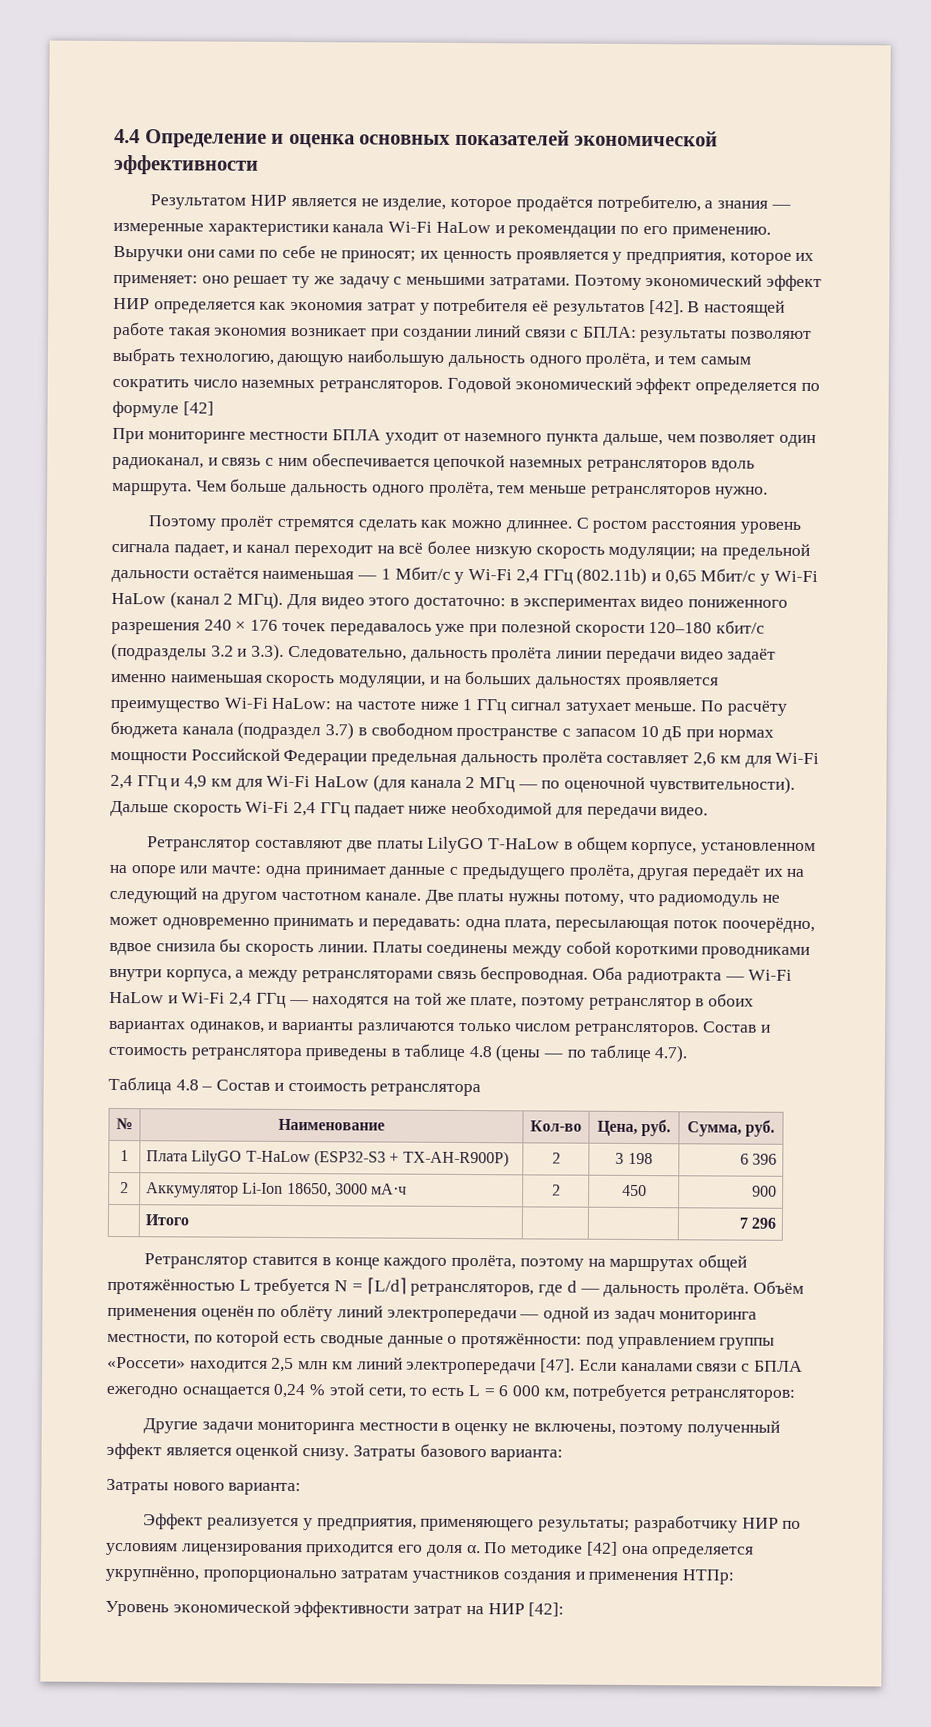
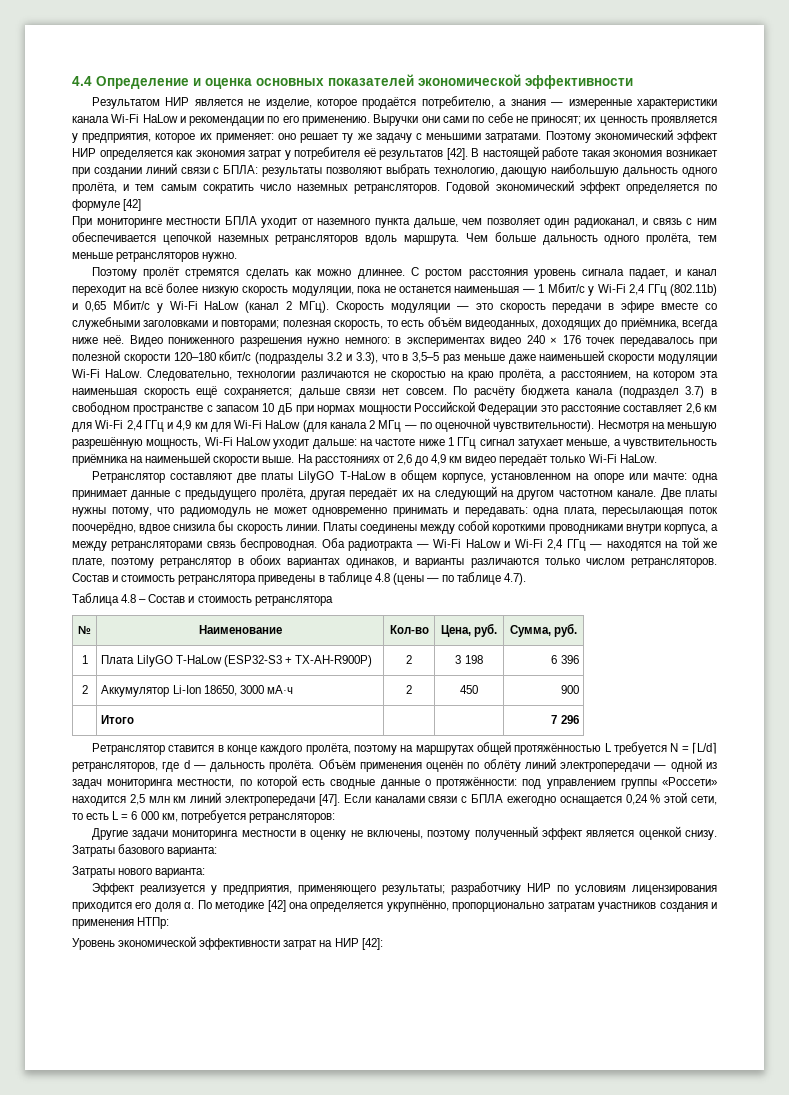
[608,543,810,560] [111,567,259,583] модуляции; на предельной дальности остаётся -> [291,286,452,296] модуляции, пока не останется
[286,593,507,611] Для видео этого достаточно: -> [335,301,717,313] [72,317,718,330] [72,335,390,347] Скорость модуляции — это скорость передачи в эфире вместе со служебными заголовками и повторами; полезная скорость, то есть объём видеоданных, доходящих до приёмника, всегда ниже неё. Видео пониженного разрешения нужно немного:
[687,599,788,608] [111,621,200,635] пониженного разрешения -> (522, 342) none
[435,623,466,636] уже -> (694, 342) none
[251,643,777,664] [111,670,719,690] [110,697,697,715] 3.3). Следовательно, дальность пролёта линии передачи видео задаёт именно наименьшая скорость модуляции, и на больших дальностях проявляется преимущество Wi-Fi HaLow: на частоте ниже 1 ГГц сигнал затухает меньше. -> [355,350,717,364] [72,369,718,381] [72,386,447,398] 3.3), что в 3,5–5 раз меньше даже наименьшей скорости модуляции Wi-Fi HaLow. Следовательно, технологии различаются не скоростью на краю пролёта, а расстоянием, на котором эта наименьшая скорость ещё сохраняется; дальше связи нет совсем.
[371,751,603,767] предельная дальность пролёта -> [540,405,620,415] это расстояние
[110,800,709,820] Дальше скорость Wi-Fi 2,4 ГГц падает ниже необходимой для передачи видео. -> [597,420,717,432] [72,437,717,449] [72,452,657,466] Несмотря на меньшую разрешённую мощность, Wi-Fi HaLow уходит дальше: на частоте ниже 1 ГГц сигнал затухает меньше, а чувствительность приёмника на наименьшей скорости выше. На расстояниях от 2,6 до 4,9 км видео передаёт только Wi-Fi HaLow.

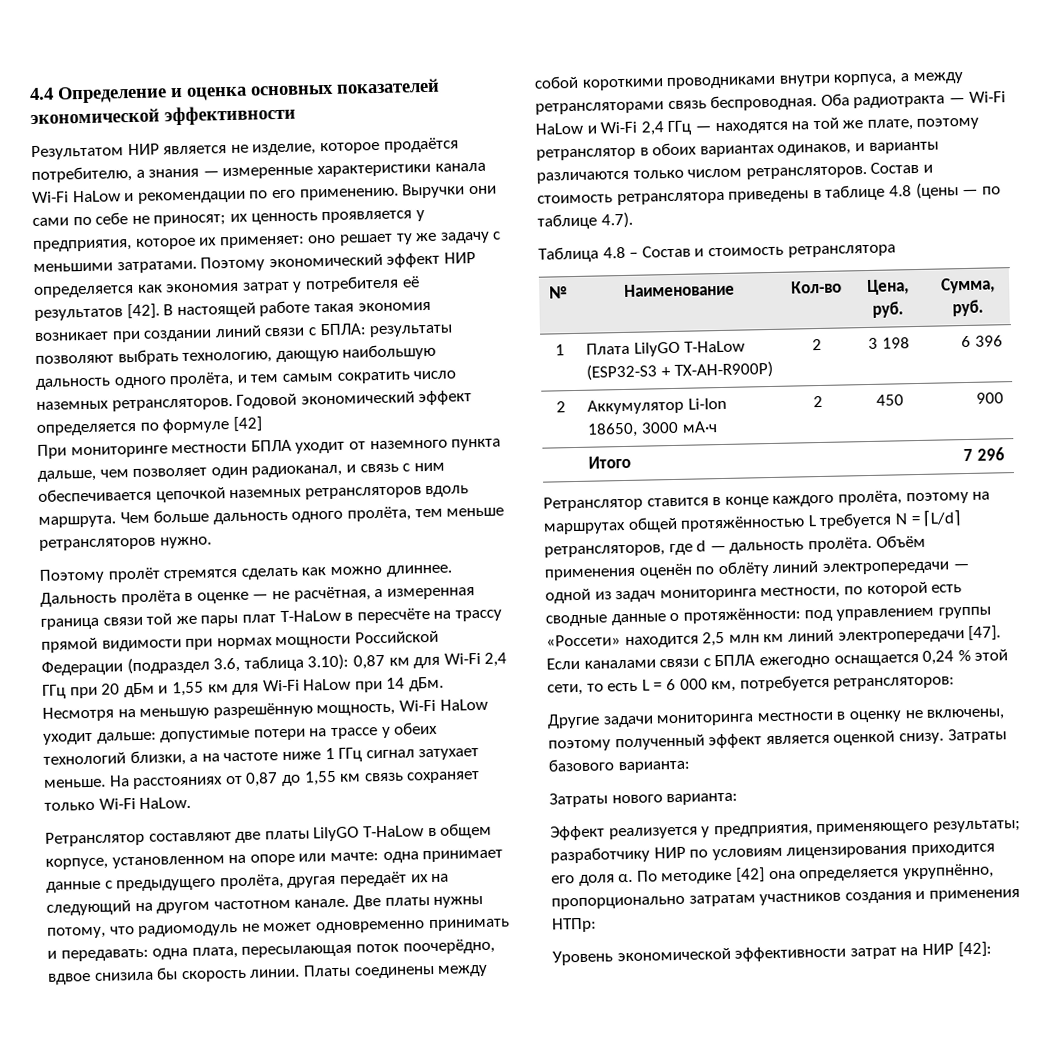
[410,267,717,279] [72,283,718,296] [72,300,717,313] [72,317,718,330] [72,335,717,347] [72,350,717,364] [72,369,718,381] [72,385,717,398] [72,402,293,415] С ростом расстояния уровень сигнала падает, и канал переходит на всё более низкую скорость модуляции, пока не останется наименьшая — 1 Мбит/с у Wi-Fi 2,4 ГГц (802.11b) и 0,65 Мбит/с у Wi-Fi HaLow (канал 2 МГц). Скорость модуляции — это скорость передачи в эфире вместе со служебными заголовками и повторами; полезная скорость, то есть объём видеоданных, доходящих до приёмника, всегда ниже неё. Видео пониженного разрешения нужно немного: в экспериментах видео 240 × 176 точек передавалось при полезной скорости 120–180 кбит/с (подразделы 3.2 и 3.3), что в 3,5–5 раз меньше даже наименьшей скорости модуляции Wi-Fi HaLow. Следовательно, технологии различаются не скоростью на краю пролёта, а расстоянием, на котором эта наименьшая скорость ещё сохраняется; дальше связи нет совсем. По расчёту бюджета канала (подраздел 3.7) в свободном пространстве с запасом 10 дБ -> [40,586,475,607] [40,608,502,630] [41,637,182,653] Дальность пролёта в оценке — не расчётная, а измеренная граница связи той же пары плат T-HaLow в пересчёте на трассу прямой видимости
[540,403,701,415] это расстояние составляет 2,6 -> [126,653,385,675] (подраздел 3.6, таблица 3.10): 0,87
[167,418,595,432] и 4,9 км для Wi-Fi HaLow (для канала 2 МГц — по оценочной чувствительности). -> [69,676,445,699] при 20 дБм и 1,55 км для Wi-Fi HaLow при 14 дБм.
(357, 444) none -> [160,721,439,743] [43,750,199,767] допустимые потери на трассе у обеих технологий близки, а
[566,439,717,449] [72,452,549,466] меньше, а чувствительность приёмника на наименьшей скорости выше. На расстояниях от 2,6 до 4,9 км видео передаёт -> [44,770,481,790] меньше. На расстояниях от 0,87 до 1,55 км связь сохраняет

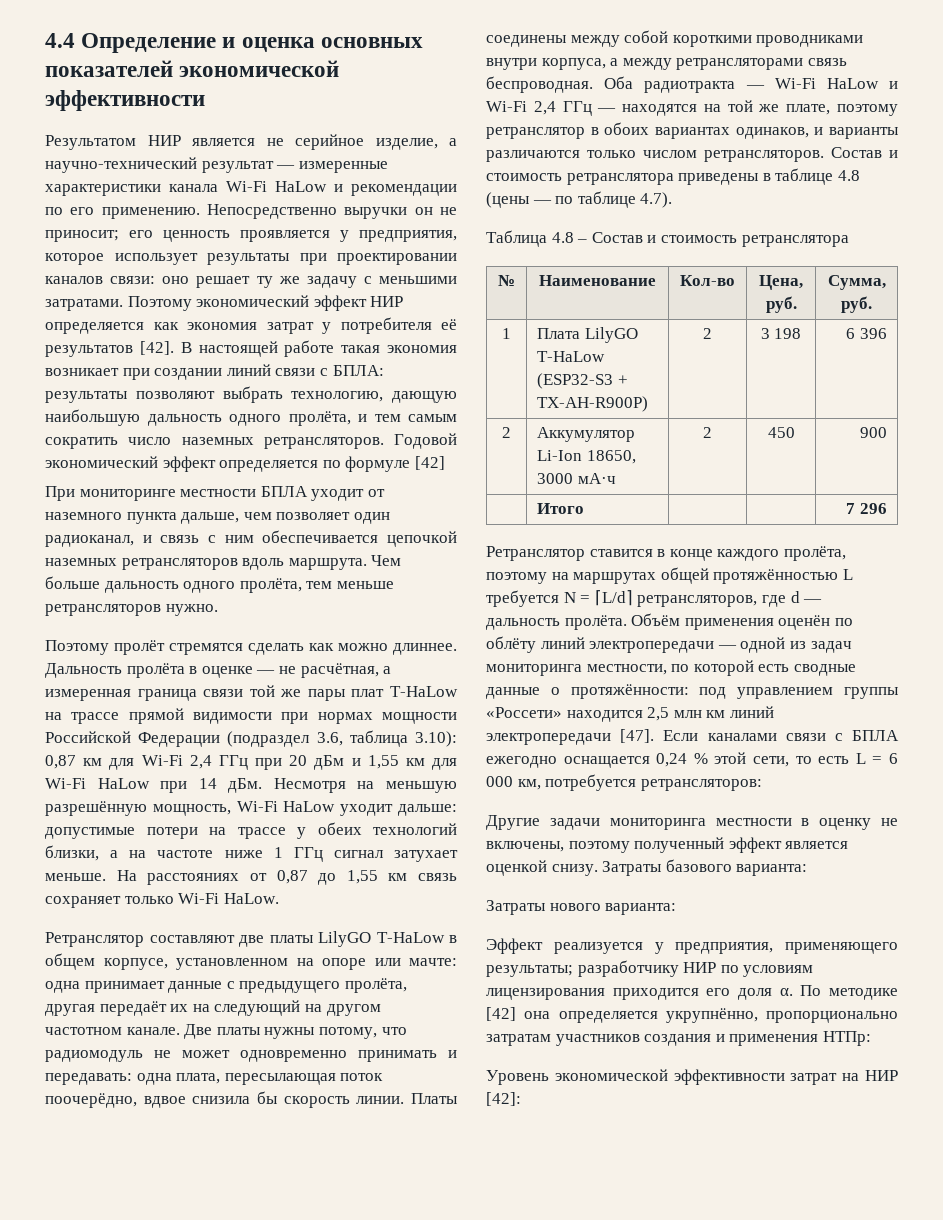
[252,137,459,156] [31,165,200,184] изделие, которое продаётся потребителю, а знания -> [295,134,457,150] [45,157,274,173] серийное изделие, а научно-технический результат
[401,183,497,199] [32,212,248,227] Выручки они сами по себе не приносят; их -> [207,204,457,219] [45,230,153,242] Непосредственно выручки он не приносит; его
[199,235,305,249] их применяет: -> [114,253,457,265] [45,276,156,284] использует результаты при проектировании каналов связи:
[344,608,502,624] в пересчёте на трассу -> [45,712,120,724] на трассе

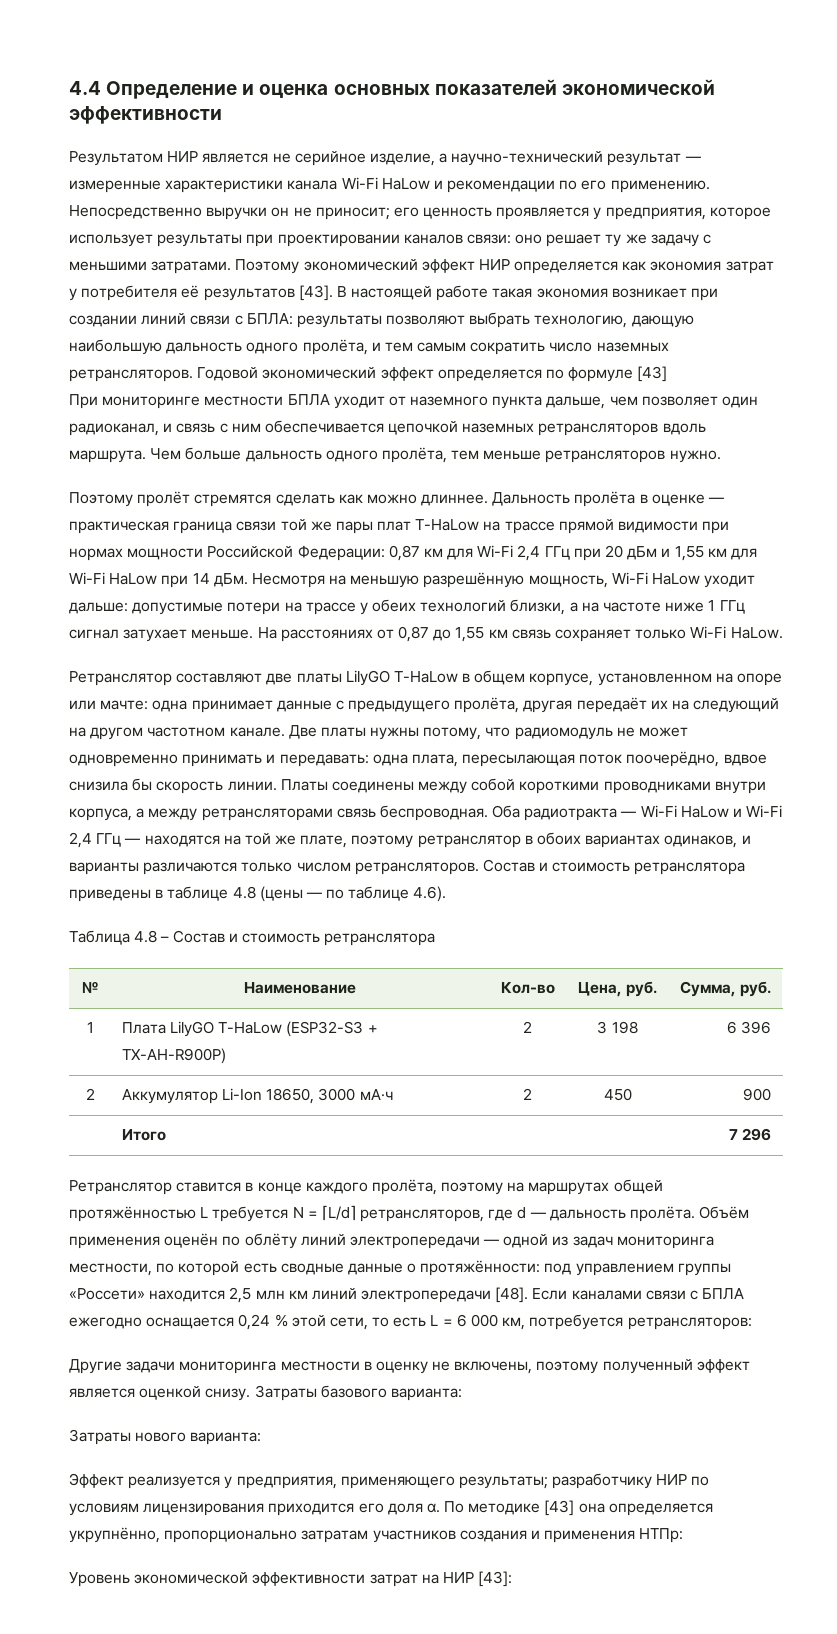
[139,341,174,355] [42]. -> [298,285,333,301] [43].
[414,456,445,470] [42] -> [637,366,668,382] [43]
[278,663,392,678] [45,689,131,701] не расчётная, а измеренная -> [69,521,169,534] практическая
[138,730,457,747] Федерации (подраздел 3.6, таблица 3.10): -> [297,545,385,561] Федерации:
[640,192,673,208] 4.7). -> [413,886,447,902] 4.6).
[620,729,655,743] [47]. -> [495,1287,529,1303] [48].
[486,1007,516,1021] [42] -> [544,1500,575,1516] [43]
[486,1092,521,1106] [42]: -> [478,1571,513,1587] [43]:

